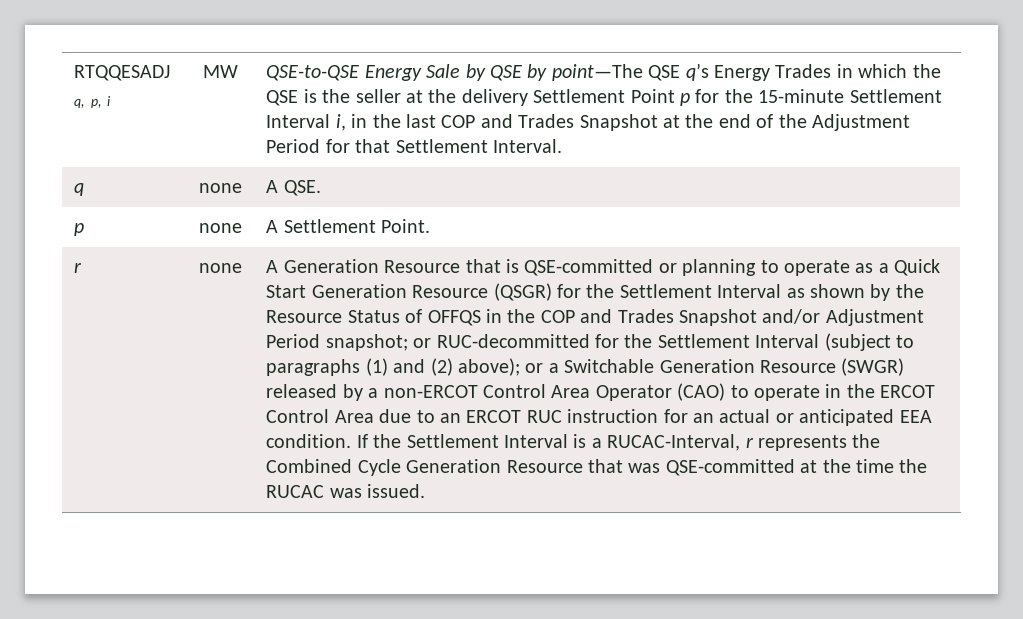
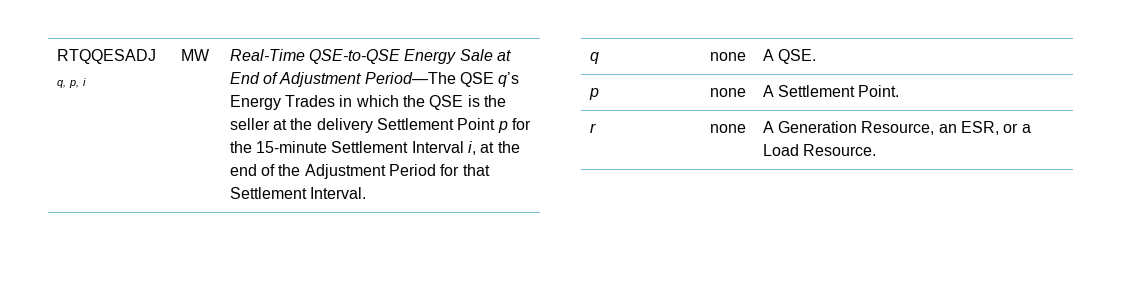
(238, 71) none -> [229,49,305,61] Real-Time
[465,64,643,81] by QSE by point—The -> [497,50,512,61] [229,72,456,87] at End of Adjustment Period—The
[351,114,658,131] in the last COP and Trades Snapshot -> (477, 148) none
[384,259,941,276] [266,283,924,301] [266,309,924,326] [266,333,914,351] [266,358,905,376] [266,383,936,401] [266,409,932,426] [266,434,881,451] [266,459,928,476] [266,484,426,498] Resource that is QSE-committed or planning to operate as a Quick Start Generation Resource (QSGR) for the Settlement Interval as shown by the Resource Status of OFFQS in the COP and Trades Snapshot and/or Adjustment Period snapshot; or RUC-decommitted for the Settlement Interval (subject to paragraphs (1) and (2) above); or a Switchable Generation Resource (SWGR) released by a non-ERCOT Control Area Operator (CAO) to operate in the ERCOT Control Area due to an ERCOT RUC instruction for an actual or anticipated EEA condition. If the Settlement Interval is a RUCAC-Interval, r represents the Combined Cycle Generation Resource that was QSE-committed at the time the RUCAC was issued. -> [861,121,1031,135] [762,144,877,156] Resource, an ESR, or a Load Resource.

